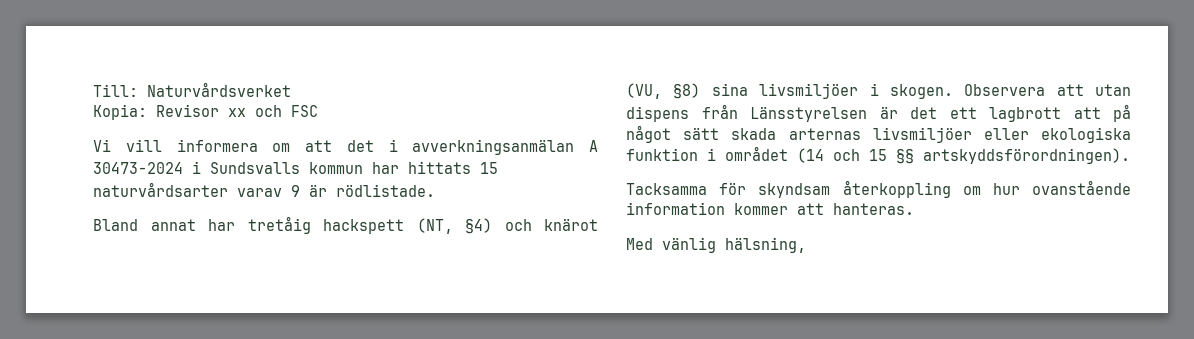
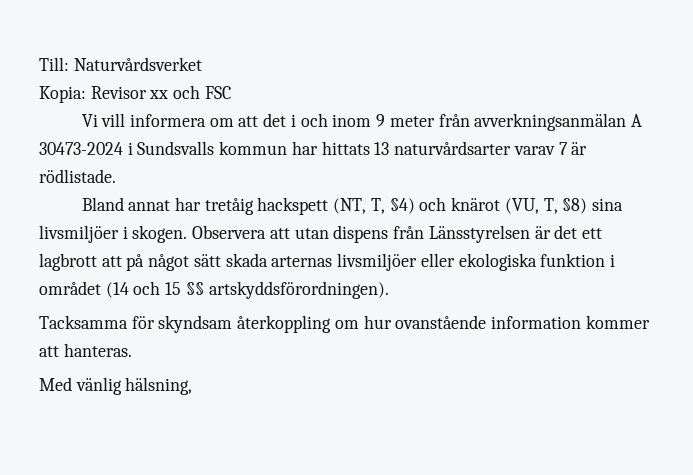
(398, 145) none -> [300,113,470,127] och inom 9 meter från
[480,162,498,174] 15 -> [374,142,390,155] 13
[291,185,300,197] 9 -> [558,142,568,155] 7
(453, 226) none -> [370,198,385,214] T,
(662, 91) none -> [543,198,558,214] T,

